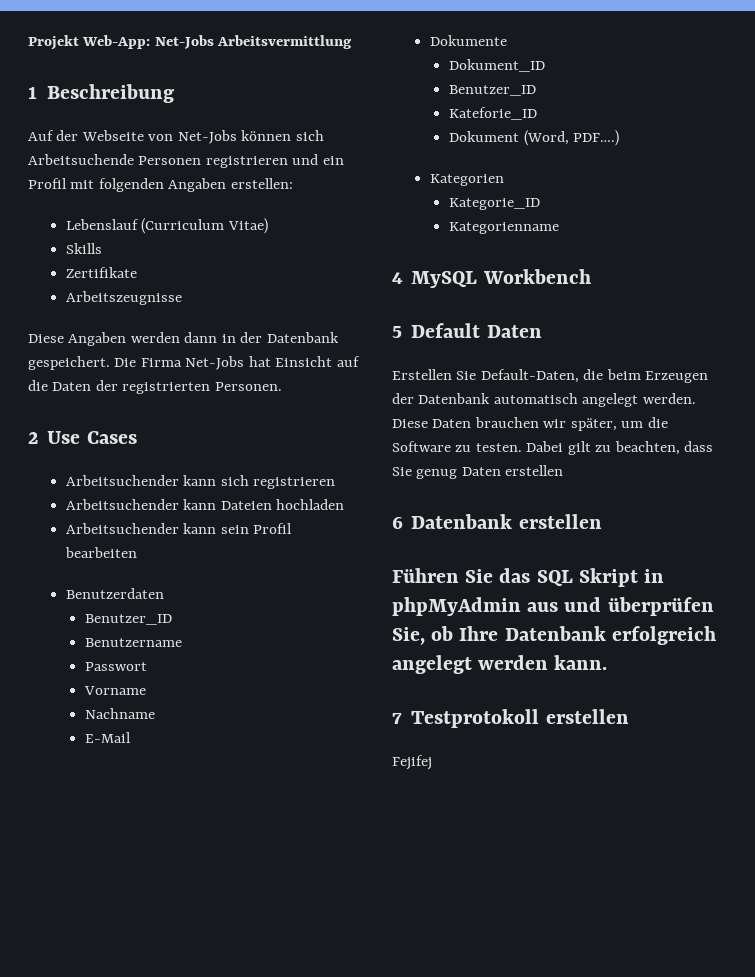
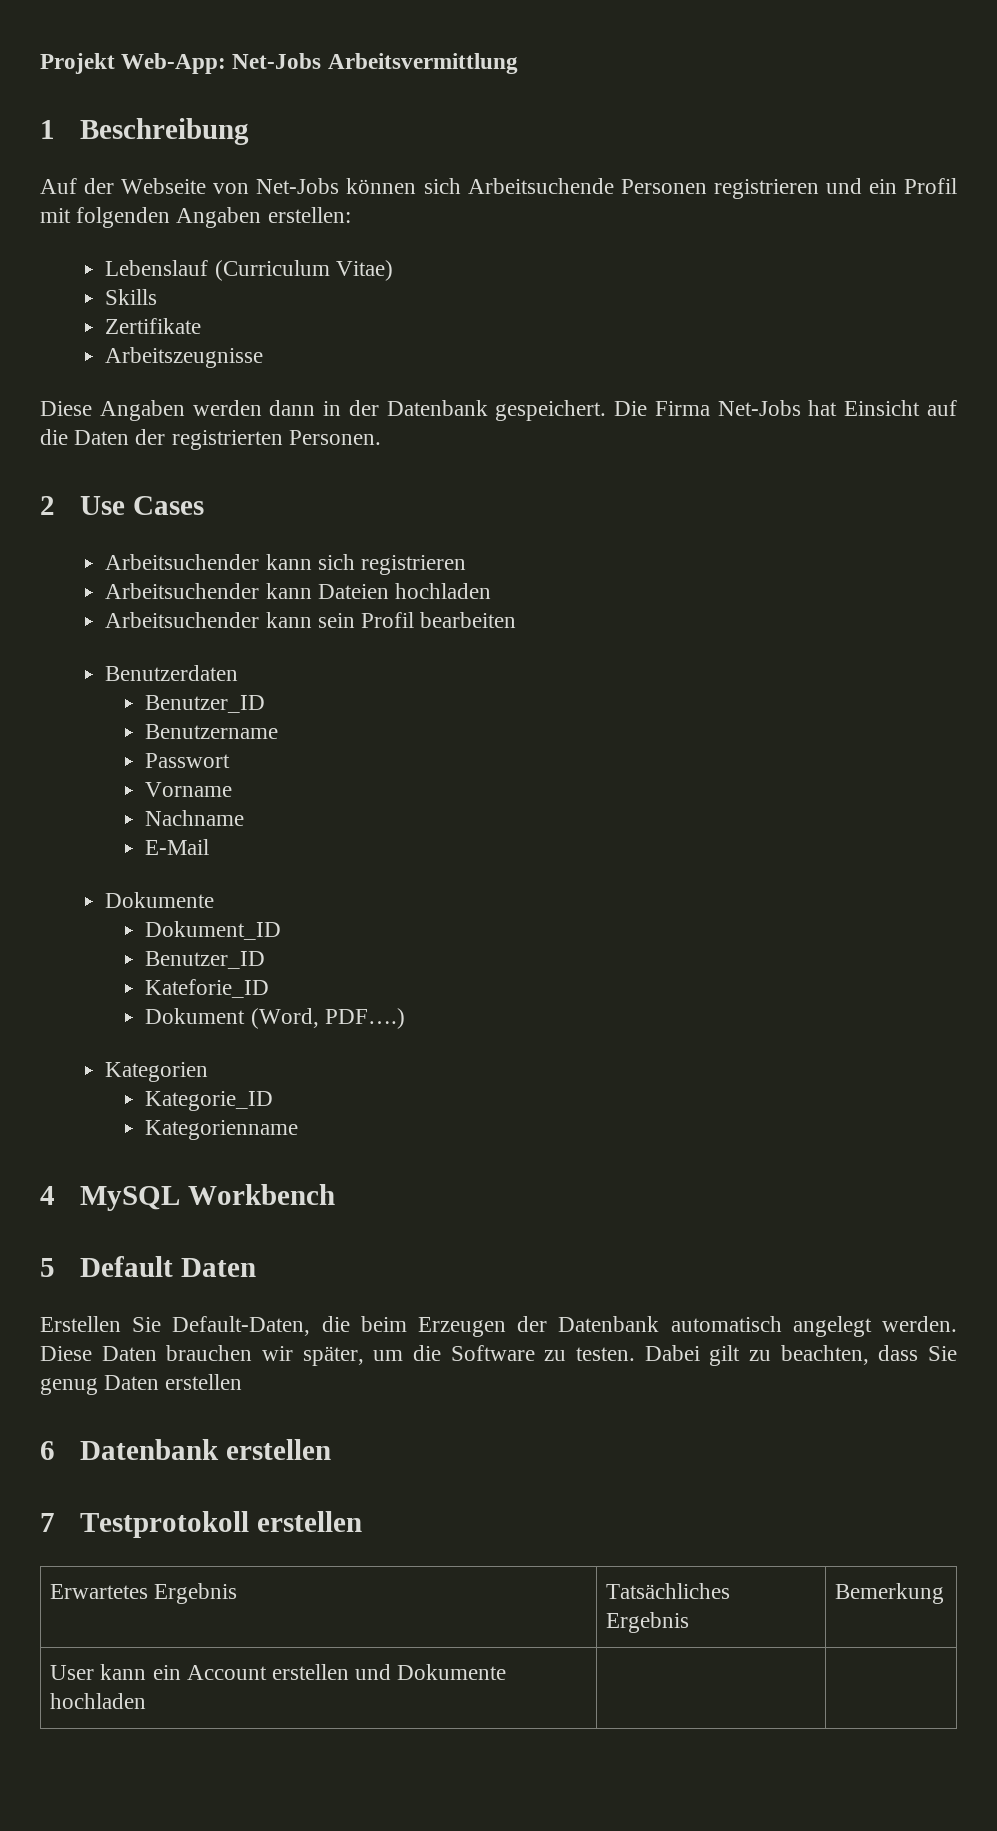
[392,568,665,587] [392,597,714,616] [392,626,716,645] [392,655,608,674] [392,709,629,728] [392,755,432,770] Führen Sie das SQL Skript in phpMyAdmin aus und überprüfen Sie, ob Ihre Datenbank erfolgreich angelegt werden kann. // 7 Testprotokoll erstellen // Fejifej -> [40,1511,362,1538] [50,1583,238,1604] [606,1583,731,1599] [606,1612,690,1633] [835,1583,945,1604] [50,1664,507,1680] [50,1693,147,1709] 7 Testprotokoll erstellen // Erwartetes Ergebnis | Tatsächliches Ergebnis | Bemerkung // User kann ein Account erstellen und Dokumente hochladen | |

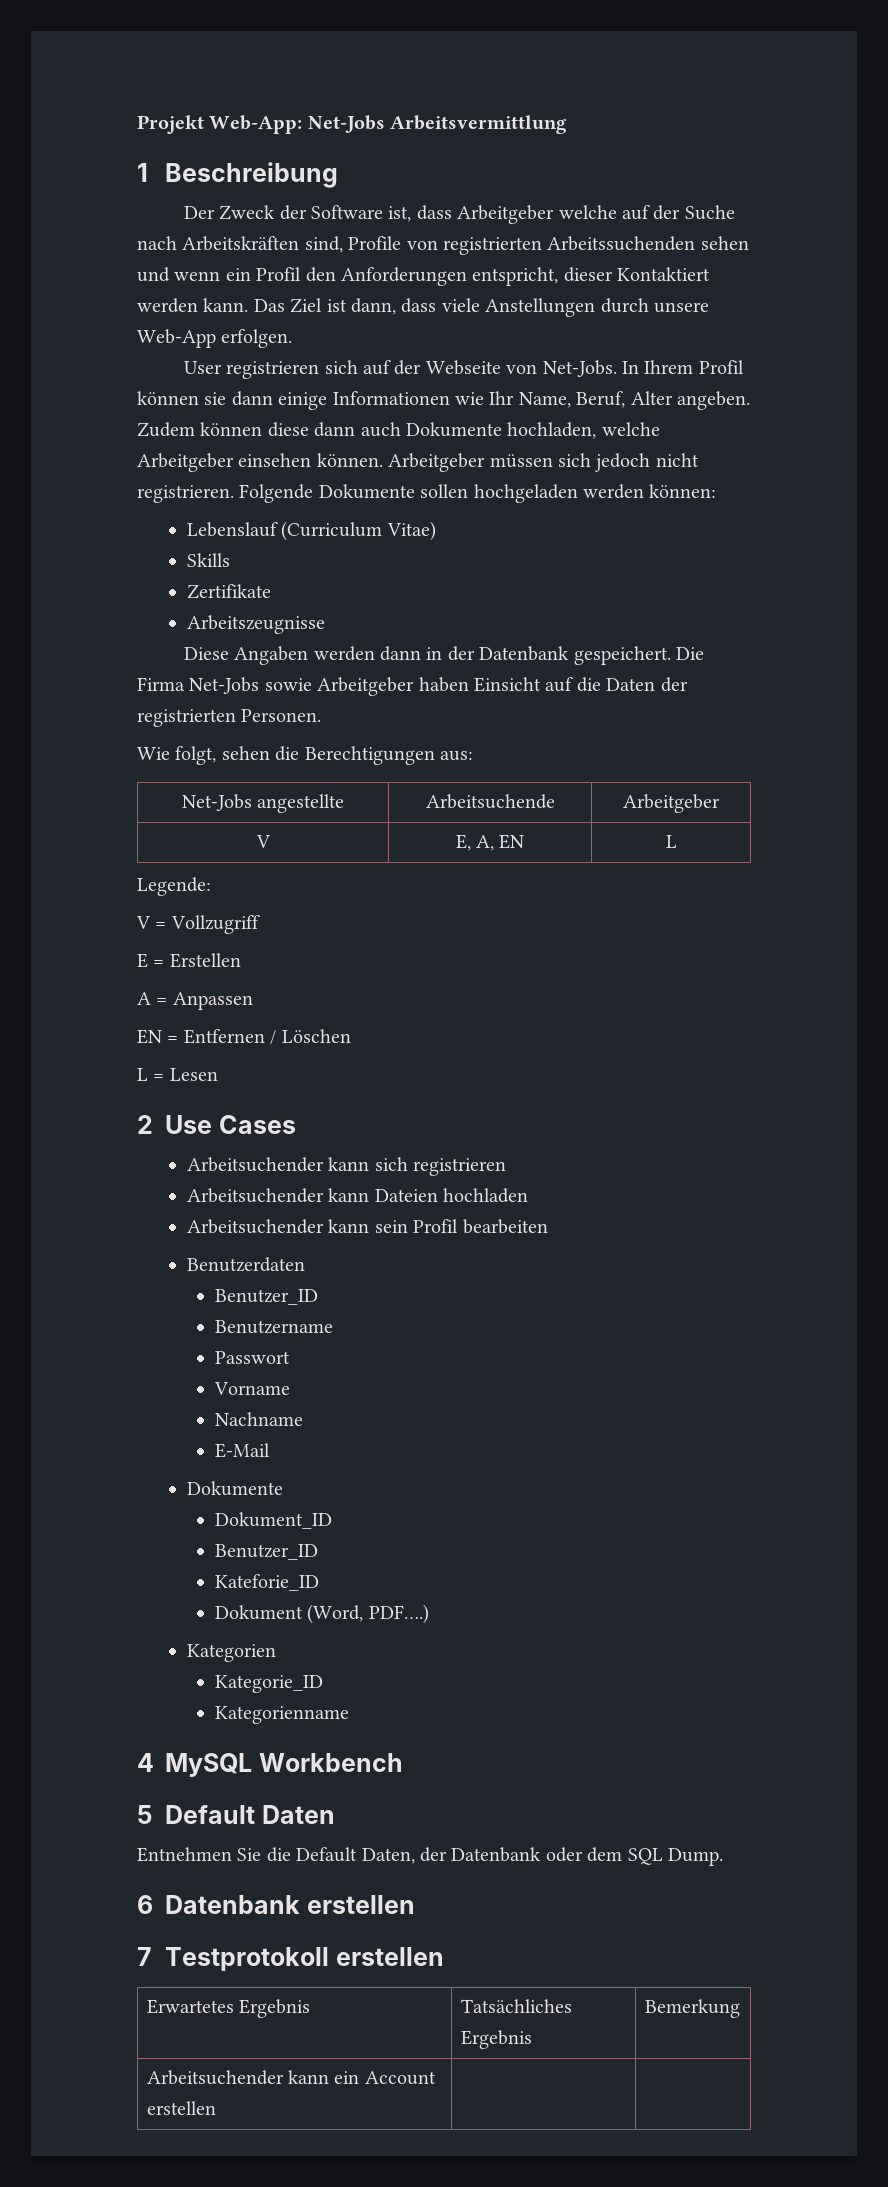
[40,178,958,199] [40,207,351,228] Auf der Webseite von Net-Jobs können sich Arbeitsuchende Personen registrieren und ein Profil mit folgenden Angaben erstellen: -> [183,205,735,224] [137,236,749,255] [137,267,711,286] [137,298,709,317] [137,329,293,348] [183,360,744,379] [137,391,750,410] [137,422,660,439] [137,453,699,472] [137,484,717,503] Der Zweck der Software ist, dass Arbeitgeber welche auf der Suche nach Arbeitskräften sind, Profile von registrierten Arbeitssuchenden sehen und wenn ein Profil den Anforderungen entspricht, dieser Kontaktiert werden kann. Das Ziel ist dann, dass viele Anstellungen durch unsere Web-App erfolgen. // User registrieren sich auf der Webseite von Net-Jobs. In Ihrem Profil können sie dann einige Informationen wie Ihr Name, Beruf, Alter angeben. Zudem können diese dann auch Dokumente hochladen, welche Arbeitgeber einsehen können. Arbeitgeber müssen sich jedoch nicht registrieren. Folgende Dokumente sollen hochgeladen werden können:
[808,400,838,416] hat -> [264,677,469,696] sowie Arbeitgeber haben
(381, 437) none -> [137,746,473,765] [181,794,345,813] [425,794,555,809] [623,794,720,813] [255,835,271,848] [455,834,525,851] [665,835,677,848] [137,877,211,896] [136,915,260,934] [137,953,241,968] [137,992,253,1010] [137,1029,351,1045] [137,1068,218,1081] // Wie folgt, sehen die Berechtigungen aus: // Net-Jobs angestellte | Arbeitsuchende | Arbeitgeber // V | E, A, EN | L // Legende: // V = Vollzugriff // E = Erstellen // A = Anpassen // EN = Entfernen / Löschen // L = Lesen
[40,1316,958,1337] [40,1345,957,1366] [40,1374,243,1395] Erstellen Sie Default-Daten, die beim Erzeugen der Datenbank automatisch angelegt werden. Diese Daten brauchen wir später, um die Software zu testen. Dabei gilt zu beachten, dass Sie genug Daten erstellen -> [137,1847,723,1866] Entnehmen Sie die Default Daten, der Datenbank oder dem SQL Dump.
[50,1665,95,1680] User -> [146,2070,284,2085] Arbeitsuchender
[355,1664,507,1680] [50,1693,147,1709] und Dokumente hochladen -> (216, 2108) none

